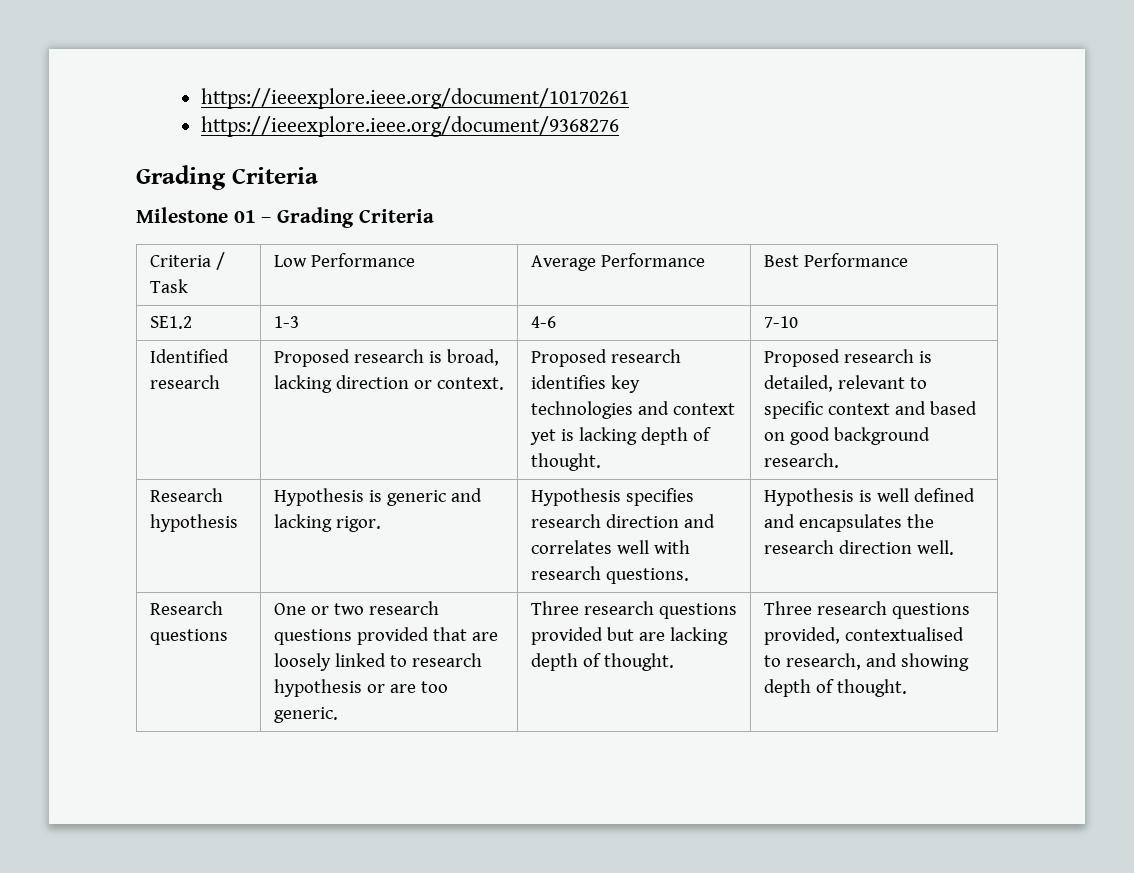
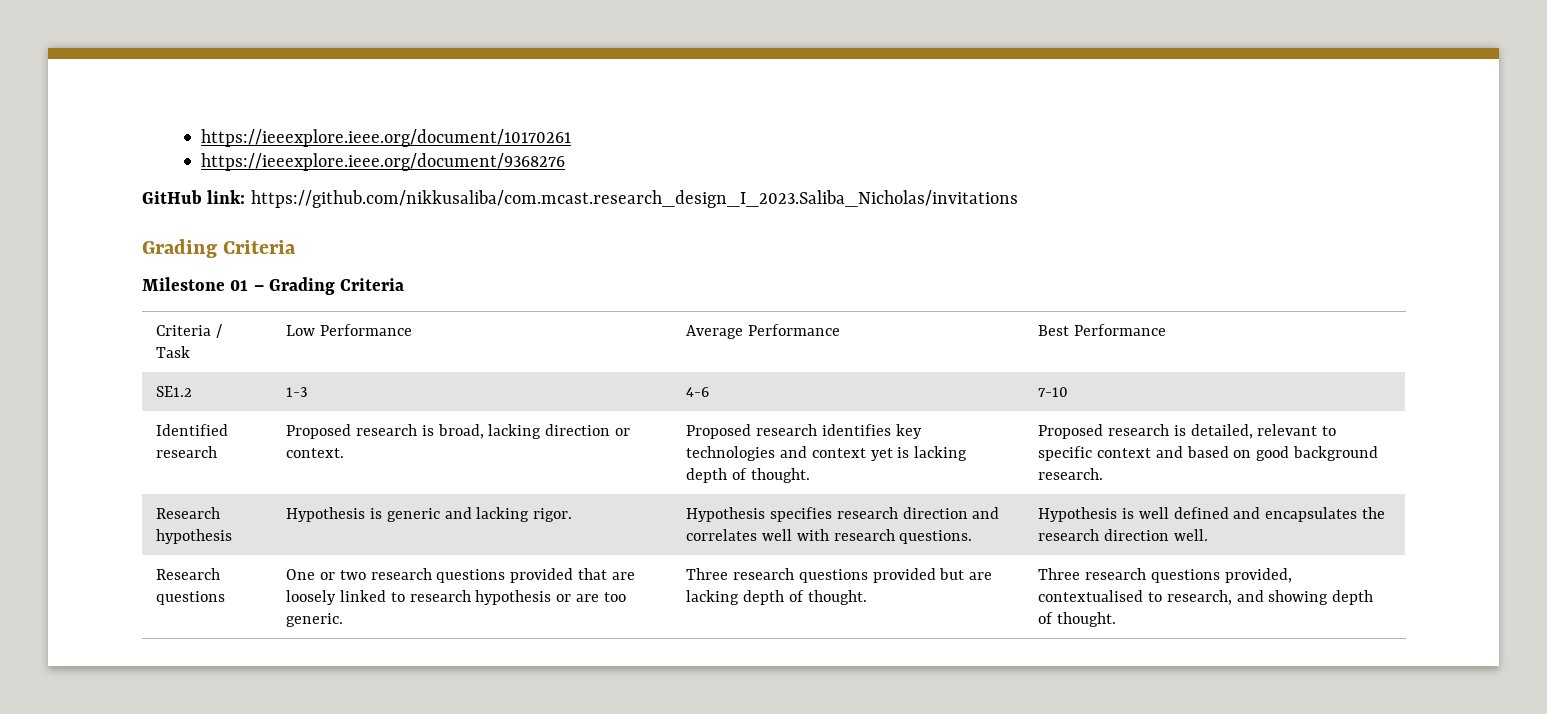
(619, 126) none -> [142,190,1018,208] // GitHub link: https://github.com/nikkusaliba/com.mcast.research_design_I_2023.Saliba_Nicholas/invitations

